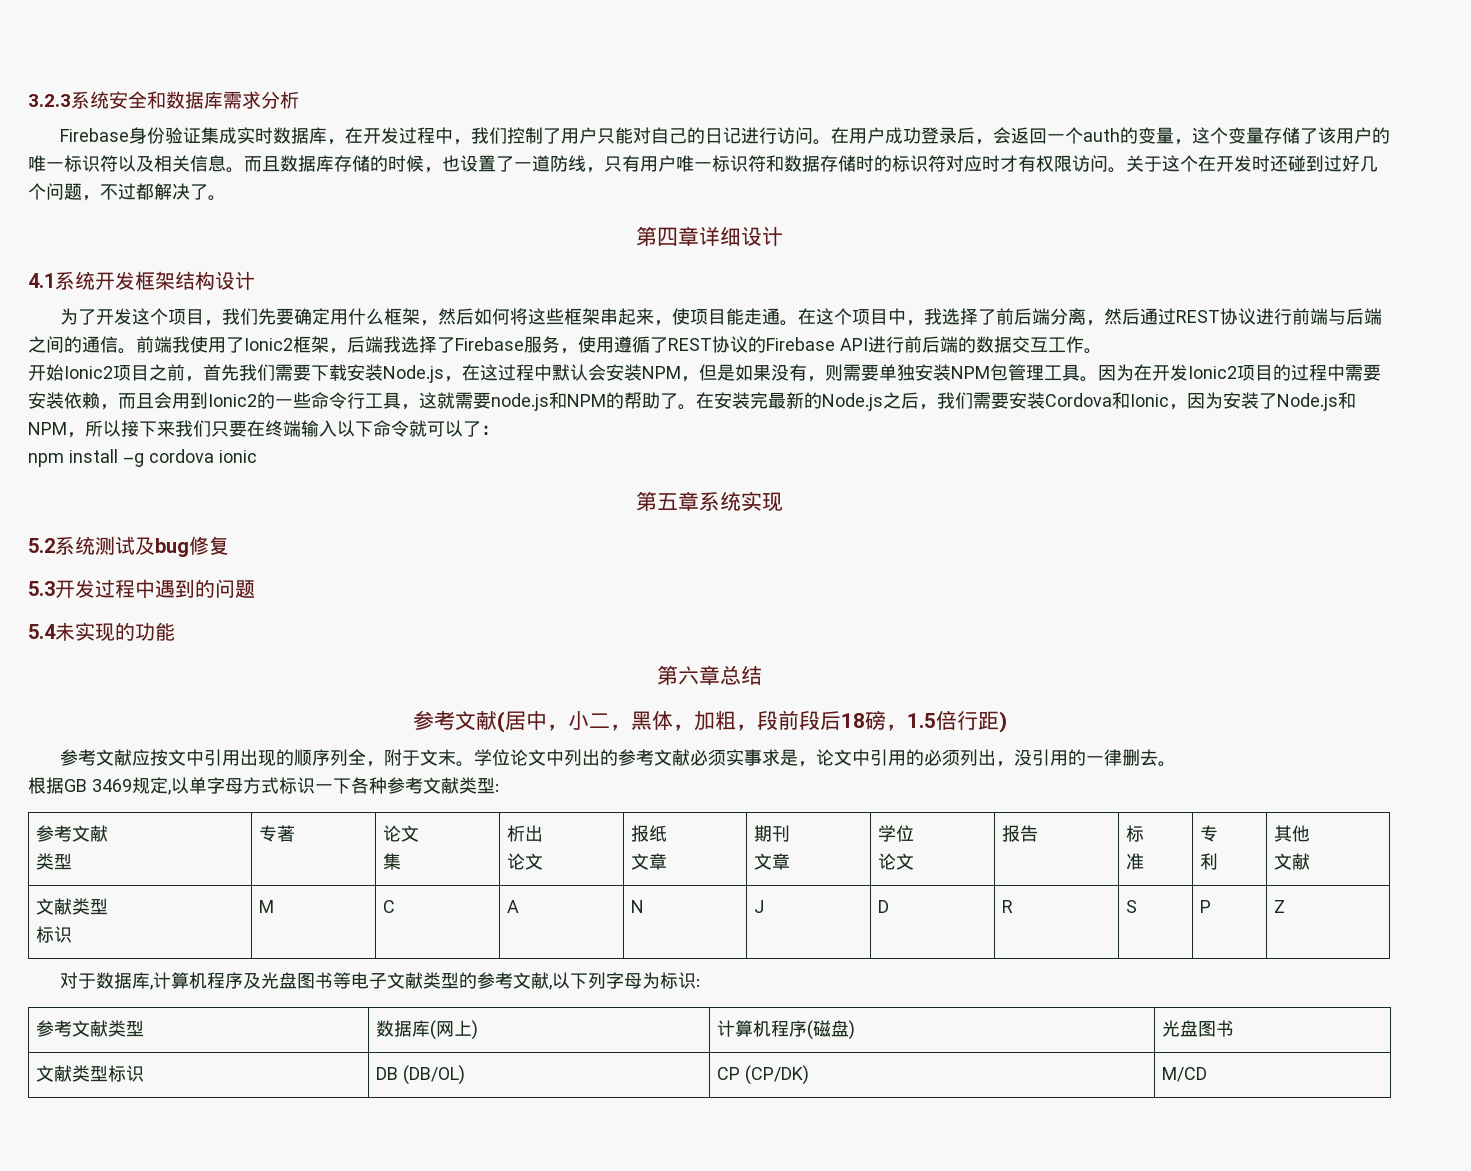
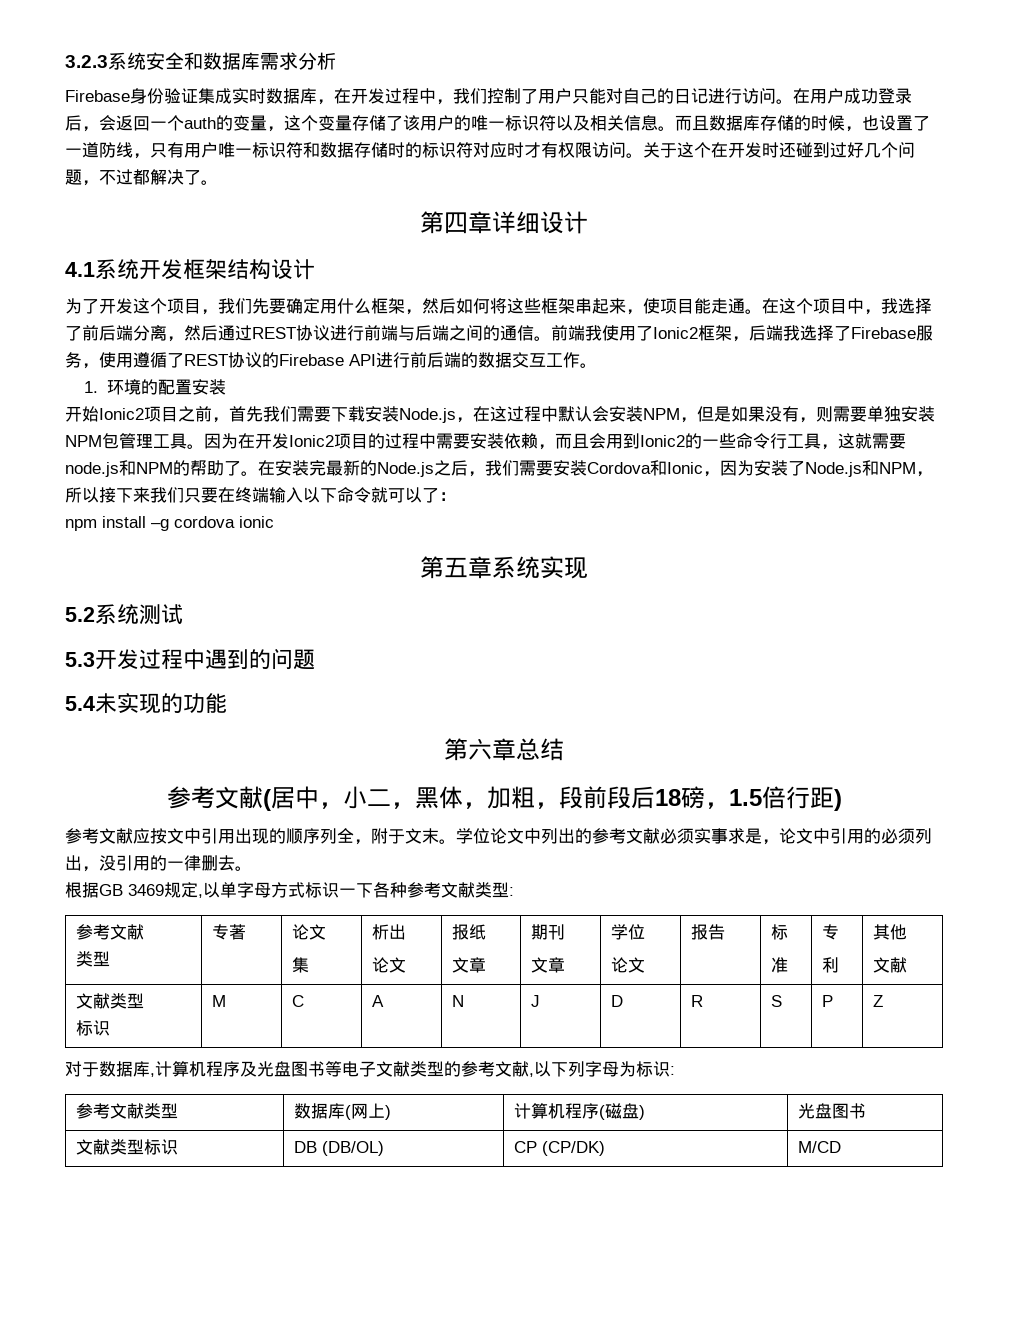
(1102, 351) none -> [84,379,226,395] // 1.环境的配置安装
[135,536,229,557] 及bug修复 -> (183, 614) none

